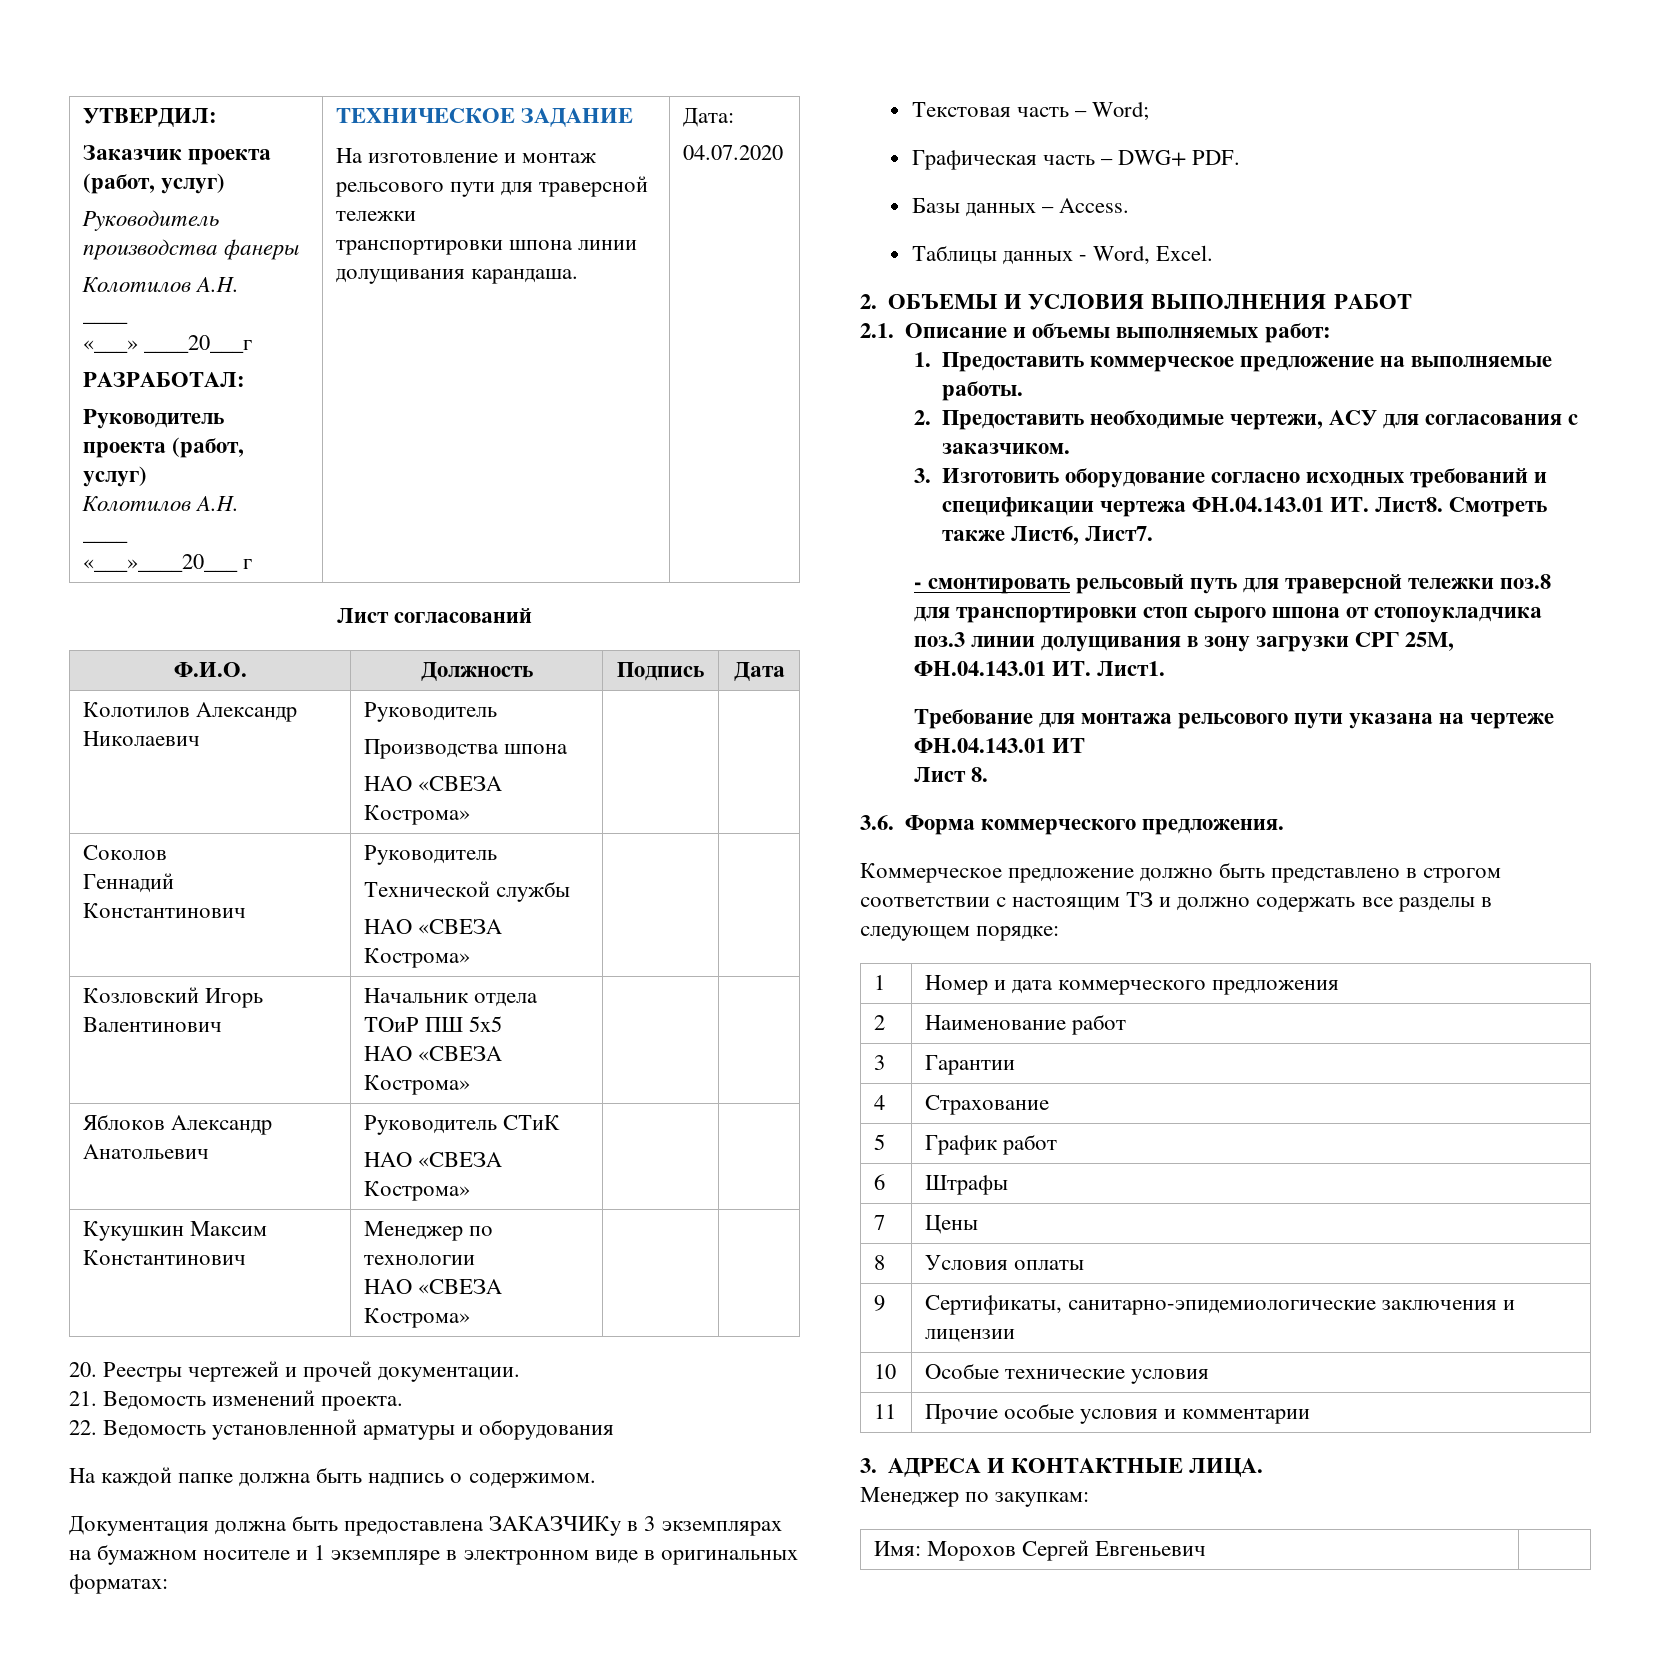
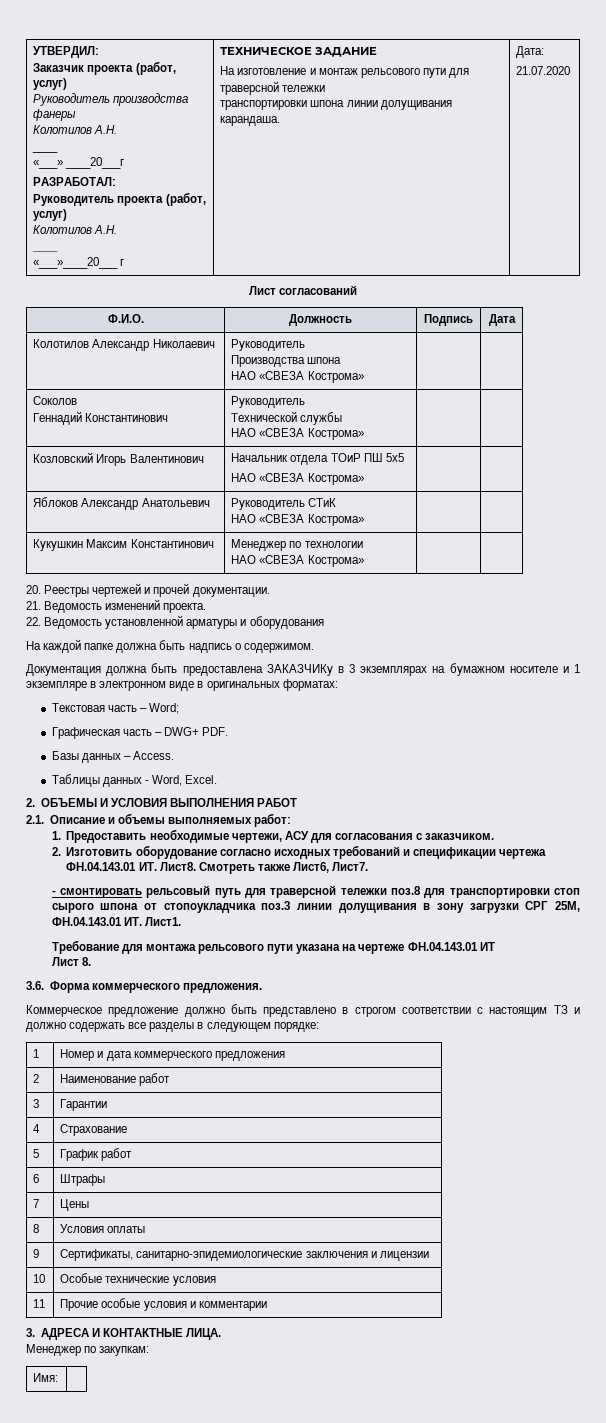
[683,145,784,160] 04.07.2020 -> [516,66,571,75] 21.07.2020
[1090,356,1553,372] [942,381,1024,401] [913,410,1085,430] коммерческое предложение на выполняемые работы. // 2. Предоставить -> (147, 837) none
[913,468,931,483] 3. -> [51,847,61,856] 2.
[927,1540,1207,1561] Морохов Сергей Евгеньевич -> (59, 1377) none

